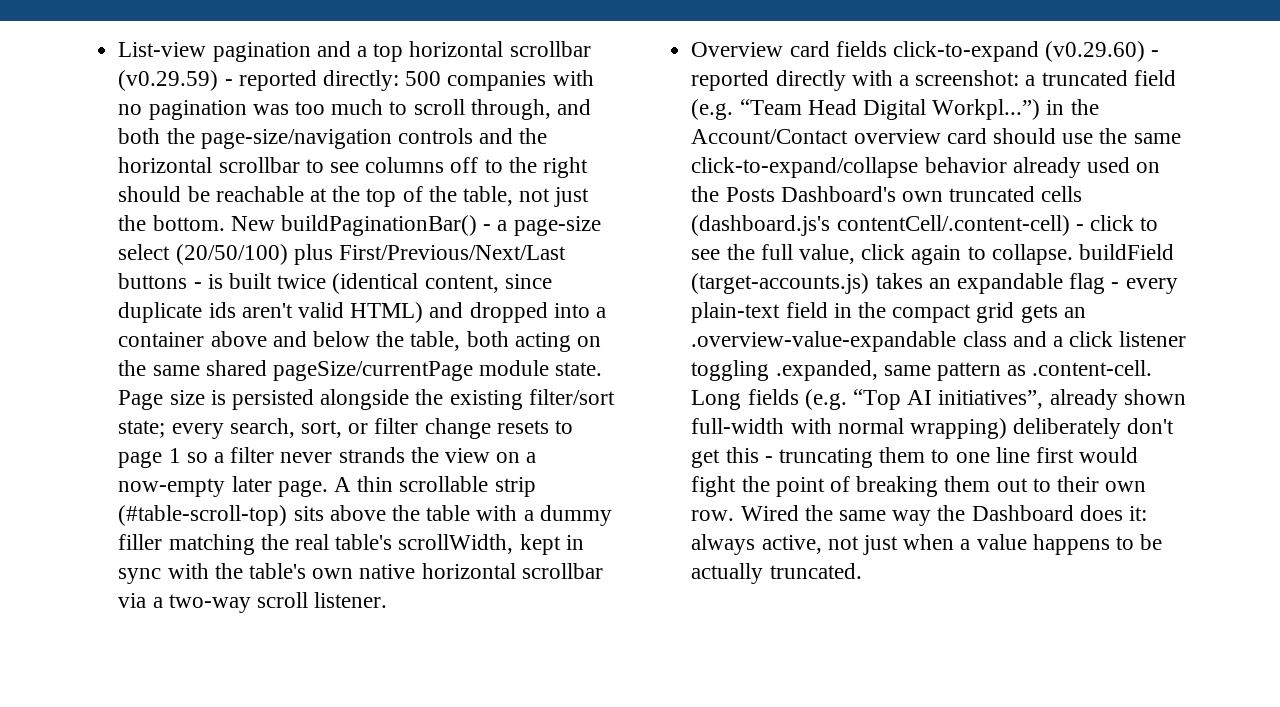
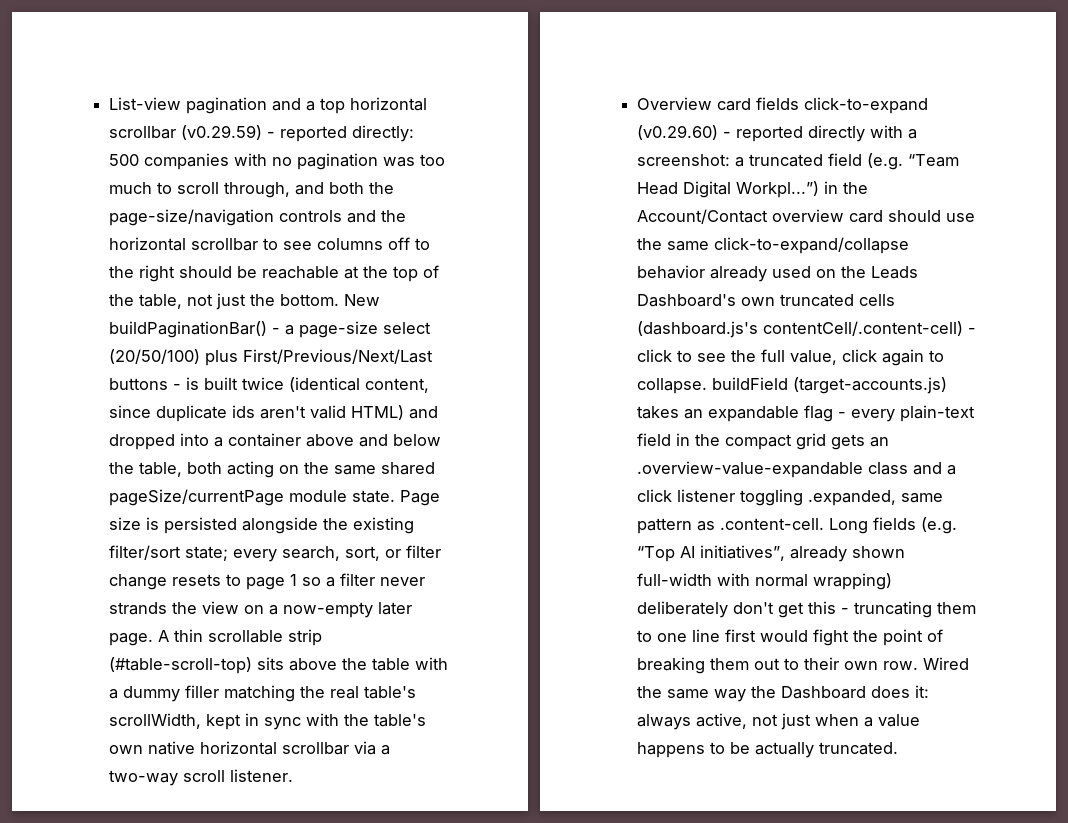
[725,187,775,202] Posts -> [871,266,919,279] Leads

